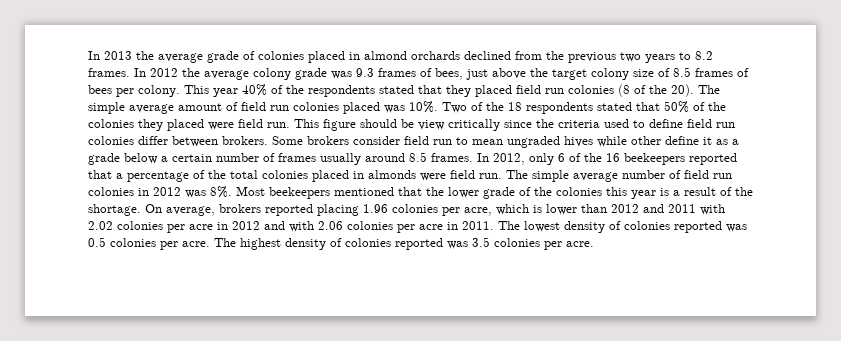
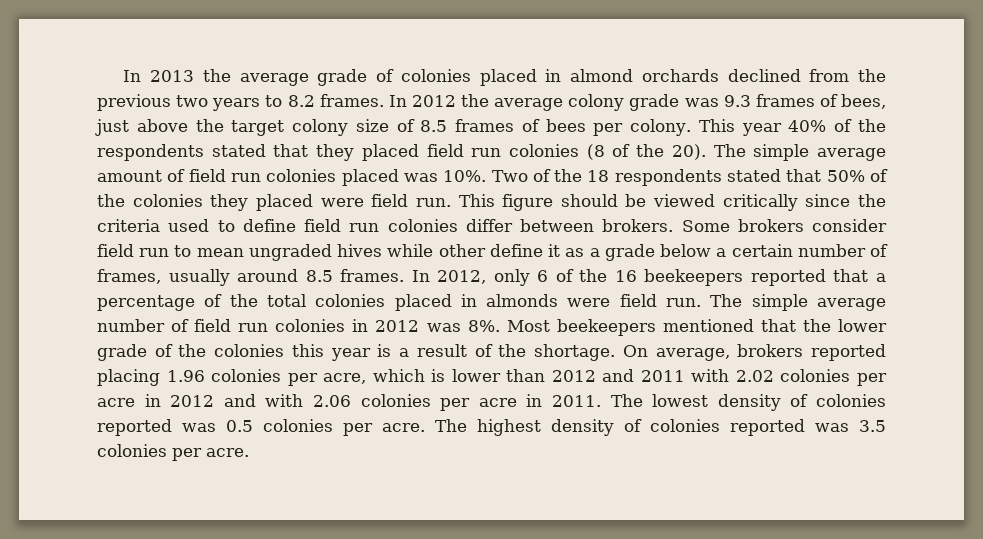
[418,120,445,130] view -> [653,194,716,207] viewed
[278,153,316,162] frames -> [97,269,161,284] frames,

